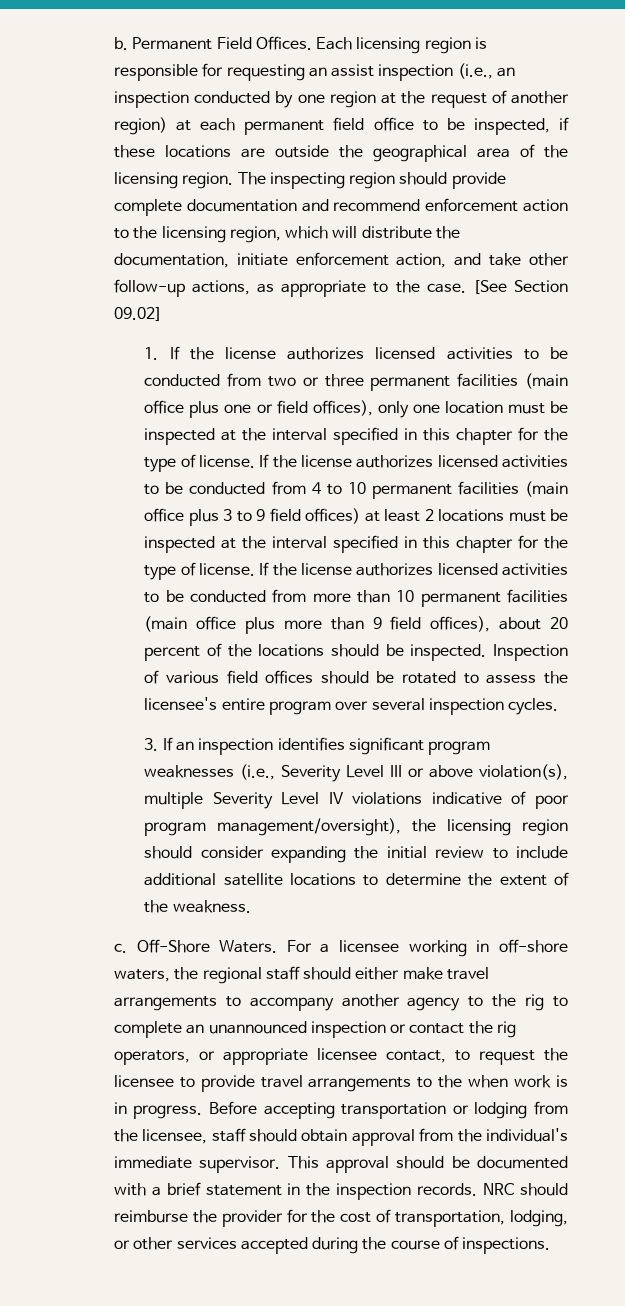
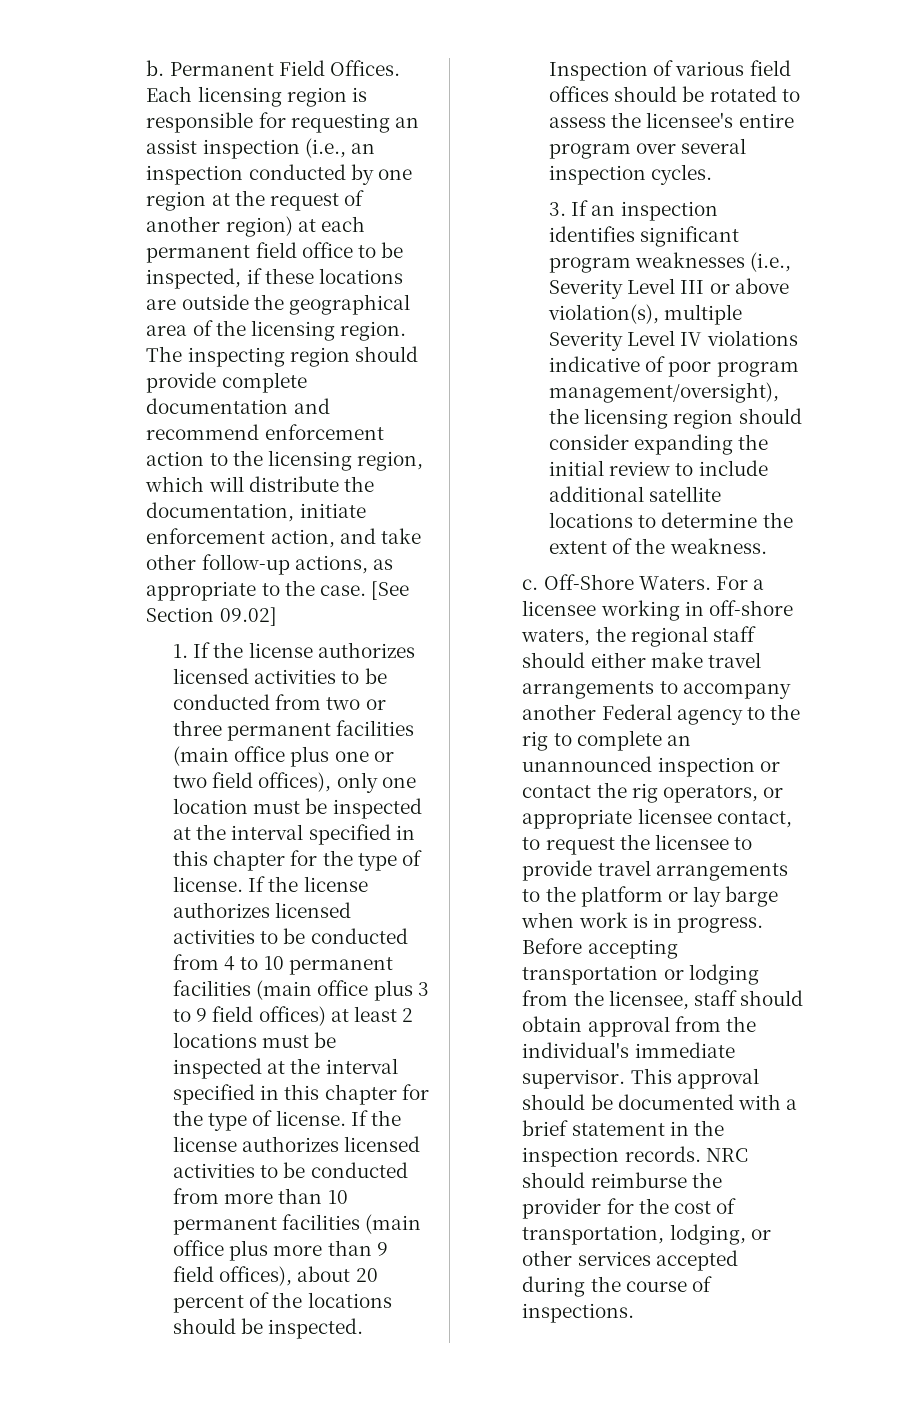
(273, 408) none -> [173,775,208,788] two
(400, 1000) none -> [601,704,672,720] Federal
(463, 1081) none -> [580,886,779,907] platform or lay barge

